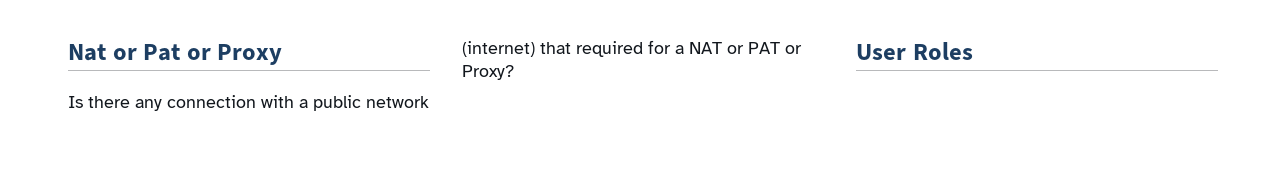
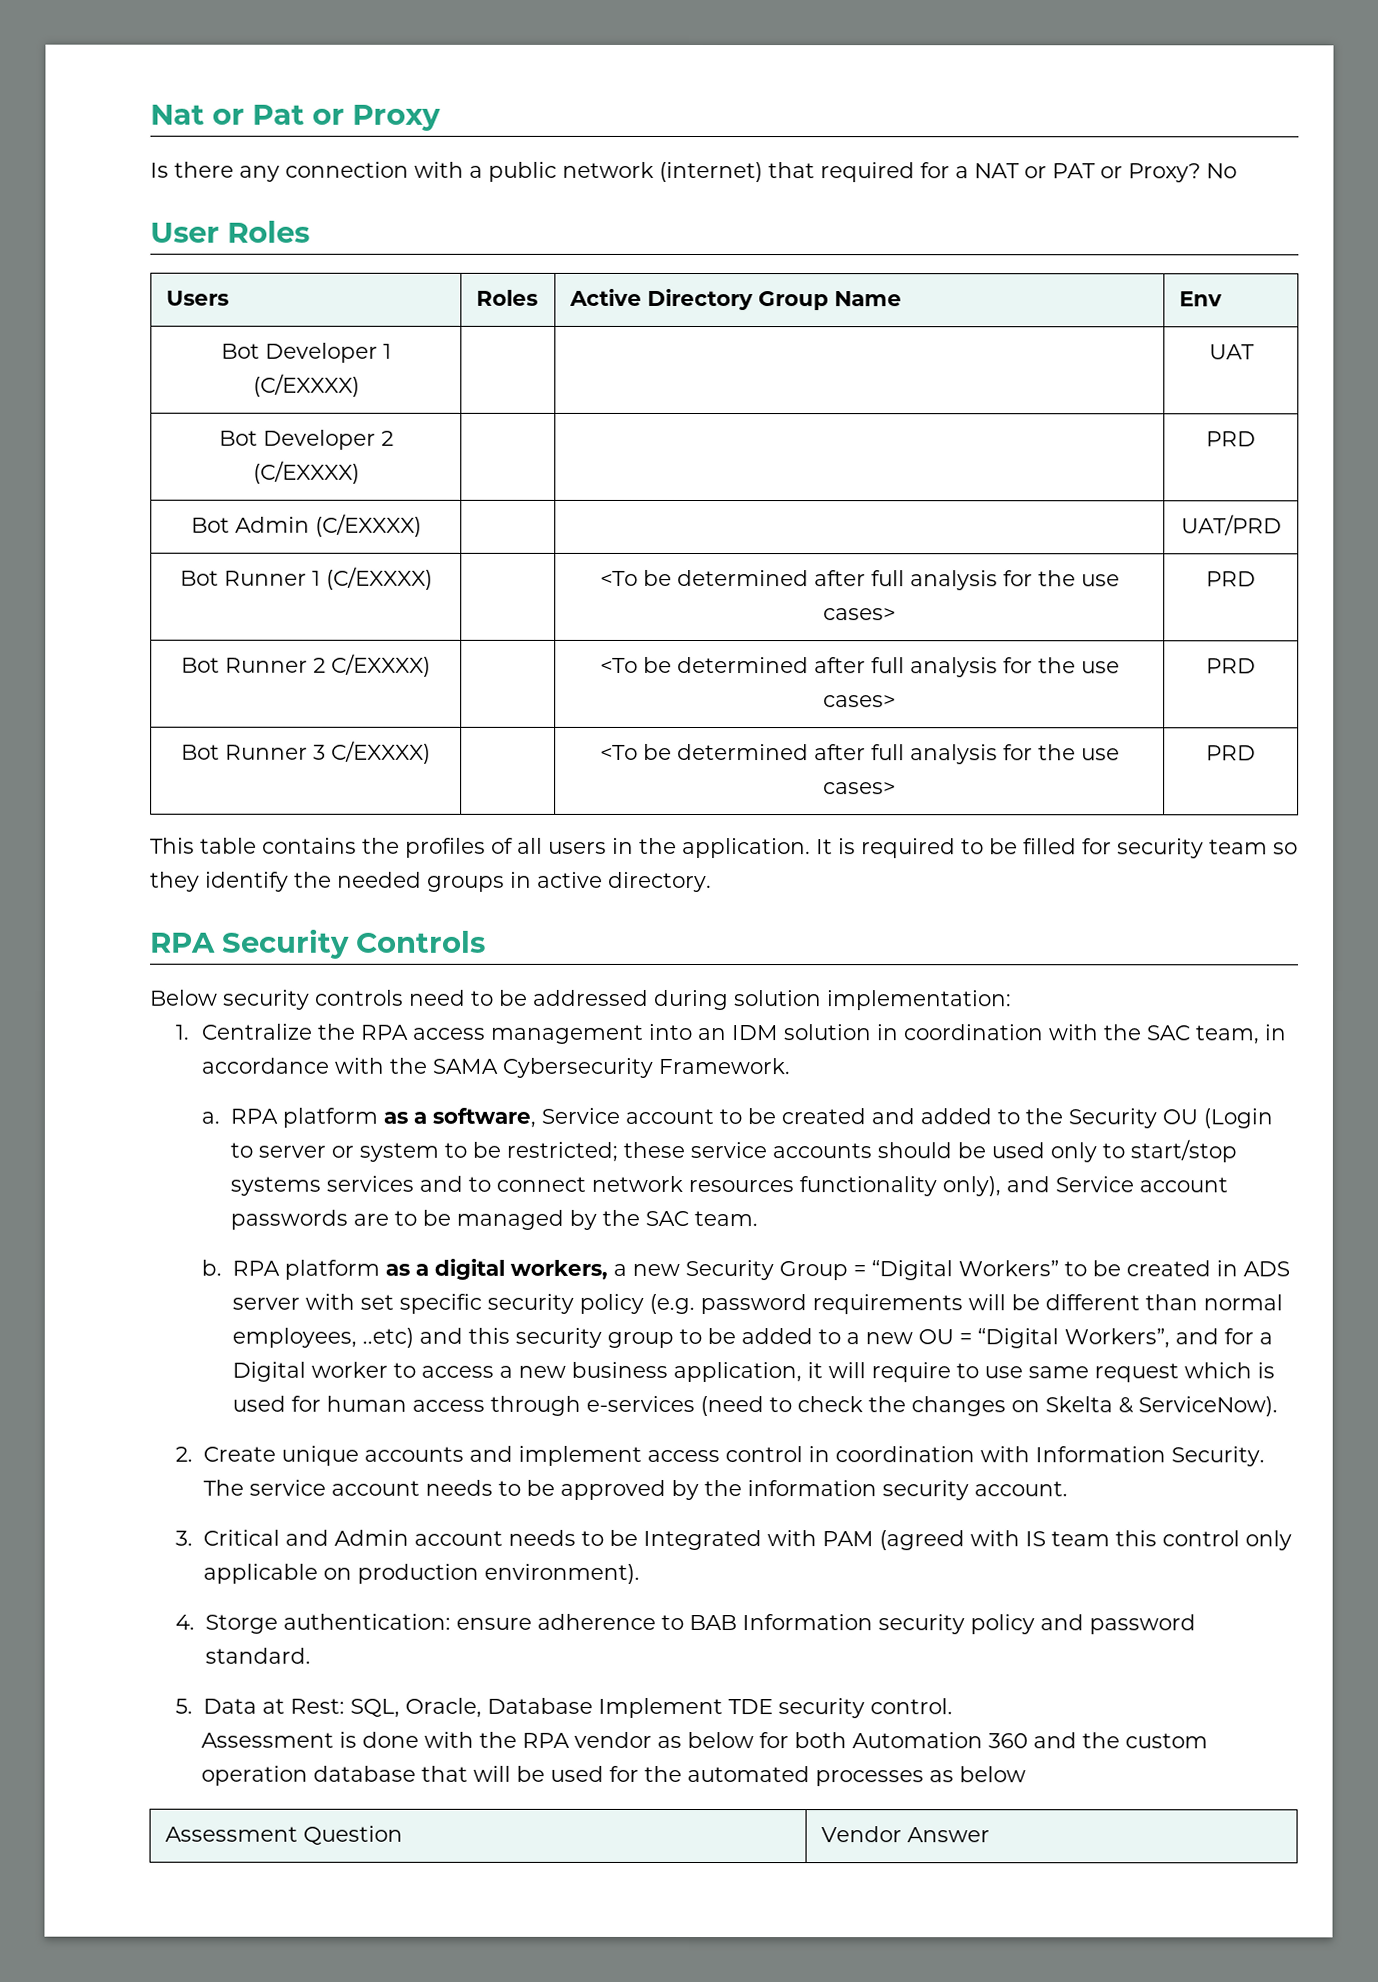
(514, 72) none -> [1206,163,1237,179] No
(973, 51) none -> [166,290,230,306] [476,289,539,306] [569,288,903,311] [1179,291,1224,307] [220,342,392,363] [252,373,360,397] [1208,344,1255,360] [218,429,394,450] [252,460,360,484] [1206,431,1256,447] [190,513,422,537] [1180,514,1282,536] [179,566,433,590] [599,569,1120,591] [823,608,897,621] [1206,571,1256,587] [181,653,431,677] [599,656,1120,678] [823,695,897,708] [1206,658,1256,674] [181,740,431,764] [599,743,1120,765] [823,782,897,795] [1206,745,1256,761] [150,837,1298,859] [150,871,712,893] [150,928,486,959] [149,989,1012,1011] [174,1023,1286,1045] [200,1057,790,1078] [200,1107,1273,1129] [229,1139,1237,1163] [229,1175,1228,1197] [229,1209,758,1230] [200,1258,1290,1281] [231,1293,1283,1315] [231,1327,1273,1349] [231,1361,1275,1383] [231,1395,1278,1417] [174,1445,1265,1467] [202,1479,1068,1501] [174,1529,1292,1551] [202,1563,640,1584] [174,1613,1196,1635] [204,1647,311,1664] [174,1697,953,1719] [200,1731,1208,1749] [200,1765,1026,1787] [165,1825,404,1845] [821,1826,991,1843] // Users | Roles | Active Directory Group Name | Env // Bot Developer 1 (C/EXXXX) | | | UAT // Bot Developer 2 (C/EXXXX) | | | PRD // Bot Admin (C/EXXXX) | | | UAT/PRD // Bot Runner 1 (C/EXXXX) | | <To be determined after full analysis for the use cases> | PRD // Bot Runner 2 C/EXXXX) | | <To be determined after full analysis for the use cases> | PRD // Bot Runner 3 C/EXXXX) | | <To be determined after full analysis for the use cases> | PRD // This table contains the profiles of all users in the application. It is required to be filled for security team so they identify the needed groups in active directory. // RPA Security Controls // Below security controls need to be addressed during solution implementation: // 1. Centralize the RPA access management into an IDM solution in coordination with the SAC team, in accordance with the SAMA Cybersecurity Framework. // a. RPA platform as a software, Service account to be created and added to the Security OU (Login to server or system to be restricted; these service accounts should be used only to start/stop systems services and to connect network resources functionality only), and Service account passwords are to be managed by the SAC team. // b. RPA platform as a digital workers, a new Security Group = “Digital Workers” to be created in ADS server with set specific security policy (e.g. password requirements will be different than normal employees, ..etc) and this security group to be added to a new OU = “Digital Workers”, and for a Digital worker to access a new business application, it will require to use same request which is used for human access through e-services (need to check the changes on Skelta & ServiceNow). // 2. Create unique accounts and implement access control in coordination with Information Security. The service account needs to be approved by the information security account. // 3. Critical and Admin account needs to be Integrated with PAM (agreed with IS team this control only applicable on production environment). // 4. Storge authentication: ensure adherence to BAB Information security policy and password standard. // 5. Data at Rest: SQL, Oracle, Database Implement TDE security control. // Assessment is done with the RPA vendor as below for both Automation 360 and the custom operation database that will be used for the automated processes as below // Assessment Question | Vendor Answer

